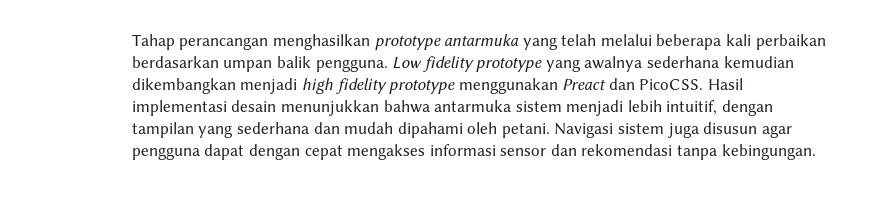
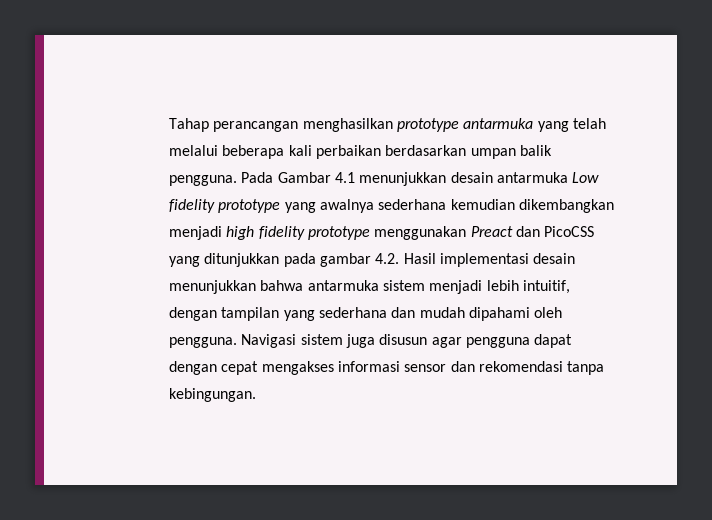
(388, 65) none -> [241,172,569,186] Pada Gambar 4.1 menunjukkan desain antarmuka
[639,79,704,90] PicoCSS. -> [544,226,595,237] [169,253,400,267] PicoCSS yang ditunjukkan pada gambar 4.2.
[501,123,550,138] petani. -> [169,337,238,348] pengguna.

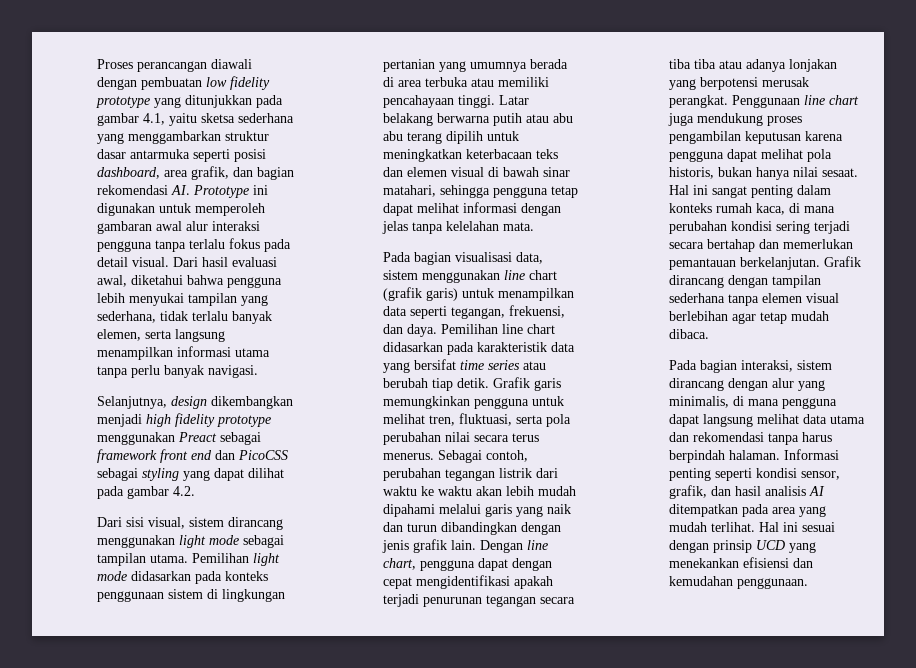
[169,118,607,132] [169,145,553,159] [169,172,600,186] [169,199,515,213] Tahap perancangan menghasilkan prototype antarmuka yang telah melalui beberapa kali perbaikan berdasarkan umpan balik pengguna. Pada Gambar 4.1 menunjukkan desain antarmuka Low fidelity prototype yang awalnya sederhana kemudian -> [96,59,252,72] [96,76,270,90] [95,95,283,108] [96,113,294,126] [96,131,269,144] [96,149,266,162] [96,166,294,180] [96,185,268,198] [96,203,265,216] [96,221,260,234] [96,238,291,252] [96,257,277,267] [96,275,282,288] [96,293,268,306] [96,311,272,324] [96,329,225,342] [96,346,270,360] [96,365,258,378] [96,396,207,409] Proses perancangan diawali dengan pembuatan low fidelity prototype yang ditunjukkan pada gambar 4.1, yaitu sketsa sederhana yang menggambarkan struktur dasar antarmuka seperti posisi dashboard, area grafik, dan bagian rekomendasi AI. Prototype ini digunakan untuk memperoleh gambaran awal alur interaksi pengguna tanpa terlalu fokus pada detail visual. Dari hasil evaluasi awal, diketahui bahwa pengguna lebih menyukai tampilan yang sederhana, tidak terlalu banyak elemen, serta langsung menampilkan informasi utama tanpa perlu banyak navigasi. // Selanjutnya, design
[516,226,595,237] [169,253,576,267] [169,280,571,294] [169,307,563,321] [169,334,573,348] [169,361,605,375] [169,388,257,402] dan PicoCSS yang ditunjukkan pada gambar 4.2. Hasil implementasi desain menunjukkan bahwa antarmuka sistem menjadi lebih intuitif, dengan tampilan yang sederhana dan mudah dipahami oleh pengguna. Navigasi sistem juga disusun agar pengguna dapat dengan cepat mengakses informasi sensor dan rekomendasi tanpa kebingungan. -> [219,432,261,445] [96,449,288,463] [96,468,284,481] [96,486,195,499] [96,517,283,530] [96,535,284,548] [96,553,280,566] [96,571,268,584] [96,589,285,602] [382,59,568,72] [382,77,549,87] [382,95,529,108] [382,113,573,126] [382,131,519,144] [382,149,558,162] [382,167,570,177] [382,185,578,198] [382,202,561,216] [381,221,534,234] [382,252,543,265] [382,270,557,283] [382,287,574,301] [382,305,565,319] [382,324,555,337] [382,342,575,355] [382,359,546,373] [382,377,561,391] [382,396,564,409] [382,413,571,427] [382,432,539,445] [382,450,528,463] [382,468,558,481] [382,486,576,496] [382,504,571,517] [382,522,561,535] [381,539,548,553] [382,558,552,571] [382,575,553,589] [382,594,575,607] [668,59,837,72] [668,77,809,90] [668,95,859,108] [667,113,802,126] [668,131,843,144] [668,149,832,162] [668,167,858,180] [668,185,831,198] [668,203,835,215] [668,221,850,234] [668,239,853,252] [668,256,861,270] [668,275,821,288] [668,293,839,306] [668,311,829,324] [668,329,709,339] [668,360,832,373] [668,378,825,391] [668,396,837,409] [668,414,865,427] [668,432,832,445] [668,449,839,463] [668,468,840,481] [668,485,825,499] [668,504,826,517] [668,522,835,532] [668,540,816,553] [668,557,813,568] [668,576,808,589] sebagai framework front end dan PicoCSS sebagai styling yang dapat dilihat pada gambar 4.2. // Dari sisi visual, sistem dirancang menggunakan light mode sebagai tampilan utama. Pemilihan light mode didasarkan pada konteks penggunaan sistem di lingkungan pertanian yang umumnya berada di area terbuka atau memiliki pencahayaan tinggi. Latar belakang berwarna putih atau abu abu terang dipilih untuk meningkatkan keterbacaan teks dan elemen visual di bawah sinar matahari, sehingga pengguna tetap dapat melihat informasi dengan jelas tanpa kelelahan mata. // Pada bagian visualisasi data, sistem menggunakan line chart (grafik garis) untuk menampilkan data seperti tegangan, frekuensi, dan daya. Pemilihan line chart didasarkan pada karakteristik data yang bersifat time series atau berubah tiap detik. Grafik garis memungkinkan pengguna untuk melihat tren, fluktuasi, serta pola perubahan nilai secara terus menerus. Sebagai contoh, perubahan tegangan listrik dari waktu ke waktu akan lebih mudah dipahami melalui garis yang naik dan turun dibandingkan dengan jenis grafik lain. Dengan line chart, pengguna dapat dengan cepat mengidentifikasi apakah terjadi penurunan tegangan secara tiba tiba atau adanya lonjakan yang berpotensi merusak perangkat. Penggunaan line chart juga mendukung proses pengambilan keputusan karena pengguna dapat melihat pola historis, bukan hanya nilai sesaat. Hal ini sangat penting dalam konteks rumah kaca, di mana perubahan kondisi sering terjadi secara bertahap dan memerlukan pemantauan berkelanjutan. Grafik dirancang dengan tampilan sederhana tanpa elemen visual berlebihan agar tetap mudah dibaca. // Pada bagian interaksi, sistem dirancang dengan alur yang minimalis, di mana pengguna dapat langsung melihat data utama dan rekomendasi tanpa harus berpindah halaman. Informasi penting seperti kondisi sensor, grafik, dan hasil analisis AI ditempatkan pada area yang mudah terlihat. Hal ini sesuai dengan prinsip UCD yang menekankan efisiensi dan kemudahan penggunaan.

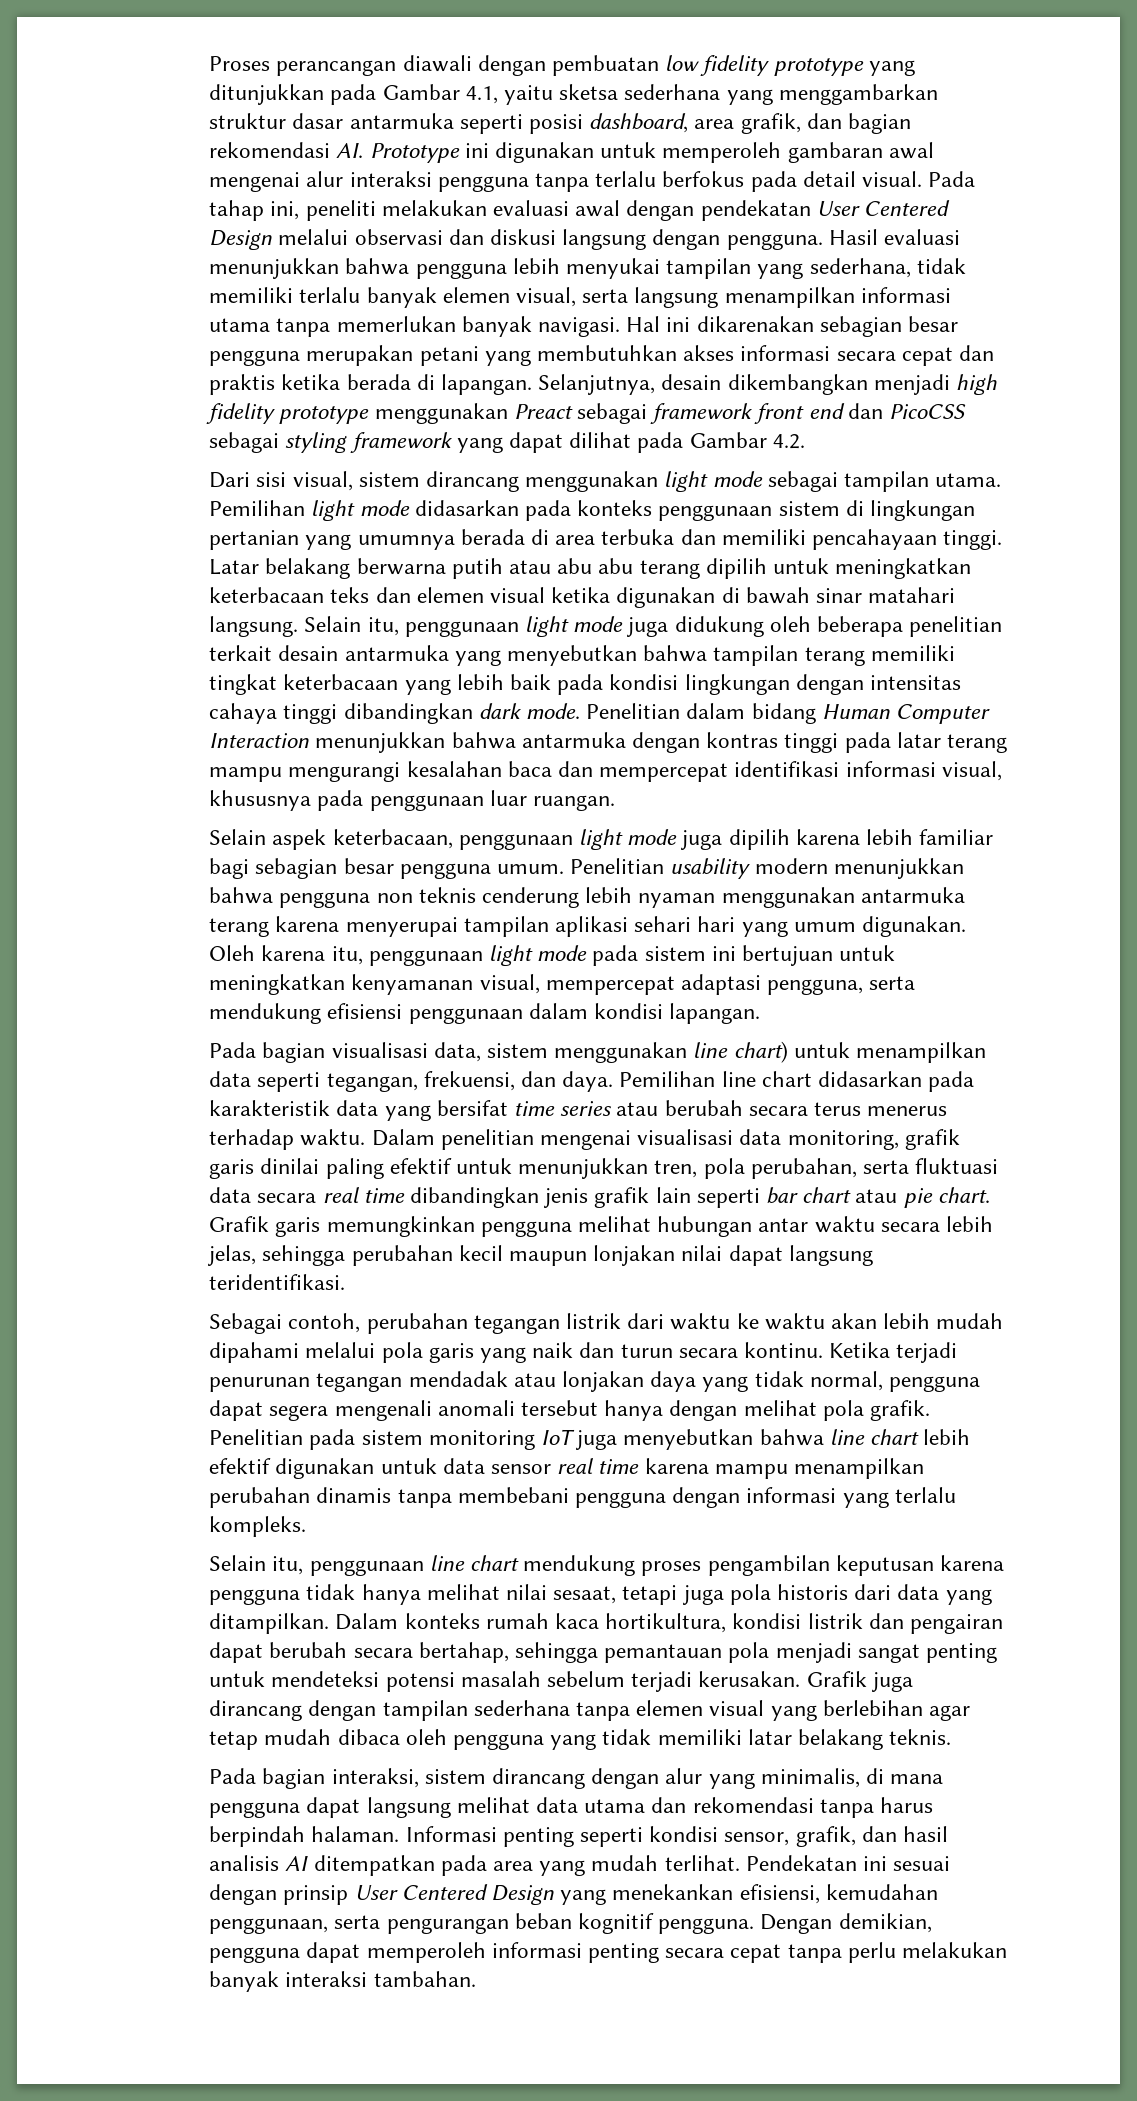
[96,113,139,126] gambar -> [382,84,460,100] Gambar
(182, 226) none -> [209,172,301,192] mengenai
[228,238,260,249] fokus -> [662,171,745,187] berfokus
[172,257,277,267] [96,275,183,287] Dari hasil evaluasi awal, diketahui -> [928,171,976,187] [209,200,951,221] [209,229,961,250] [209,258,340,279] Pada tahap ini, peneliti melakukan evaluasi awal dengan pendekatan User Centered Design melalui observasi dan diskusi langsung dengan pengguna. Hasil evaluasi menunjukkan
(188, 316) none -> [209,287,294,303] memiliki
[96,329,141,341] elemen, -> [442,287,576,307] elemen visual,
[130,365,160,378] perlu -> [336,316,456,332] memerlukan
[96,396,207,409] // Selanjutnya, design -> [626,316,959,337] [209,345,995,366] [209,374,722,395] Hal ini dikarenakan sebagian besar pengguna merupakan petani yang membutuhkan akses informasi secara cepat dan praktis ketika berada di lapangan. Selanjutnya, desain
(179, 474) none -> [349,432,453,453] framework
[126,486,169,499] gambar -> [689,432,767,448] Gambar
[470,78,494,87] atau -> [680,529,716,545] dan
(484, 172) none -> [551,587,716,608] ketika digunakan
[382,185,578,198] [382,202,561,216] [381,221,534,234] matahari, sehingga pengguna tetap dapat melihat informasi dengan jelas tanpa kelelahan mata. -> [868,587,956,603] [209,616,1003,637] [209,645,955,666] [209,674,962,695] [209,703,991,724] [209,732,1008,753] [209,761,1002,782] [209,790,615,811] [209,829,994,850] [209,858,964,879] [209,887,965,908] [209,916,967,937] [209,945,896,966] [209,974,916,995] [209,1003,761,1024] matahari langsung. Selain itu, penggunaan light mode juga didukung oleh beberapa penelitian terkait desain antarmuka yang menyebutkan bahwa tampilan terang memiliki tingkat keterbacaan yang lebih baik pada kondisi lingkungan dengan intensitas cahaya tinggi dibandingkan dark mode. Penelitian dalam bidang Human Computer Interaction menunjukkan bahwa antarmuka dengan kontras tinggi pada latar terang mampu mengurangi kesalahan baca dan mempercepat identifikasi informasi visual, khususnya pada penggunaan luar ruangan. // Selain aspek keterbacaan, penggunaan light mode juga dipilih karena lebih familiar bagi sebagian besar pengguna umum. Penelitian usability modern menunjukkan bahwa pengguna non teknis cenderung lebih nyaman menggunakan antarmuka terang karena menyerupai tampilan aplikasi sehari hari yang umum digunakan. Oleh karena itu, penggunaan light mode pada sistem ini bertujuan untuk meningkatkan kenyamanan visual, mempercepat adaptasi pengguna, serta mendukung efisiensi penggunaan dalam kondisi lapangan.
[528,270,557,280] [382,287,458,301] chart (grafik garis) -> [733,1041,788,1063] chart)
[431,377,561,391] [382,396,564,409] [382,413,571,427] [382,432,539,445] [382,453,434,460] tiap detik. Grafik garis memungkinkan pengguna untuk melihat tren, fluktuasi, serta pola perubahan nilai secara terus menerus. -> [748,1102,948,1116] [209,1129,960,1150] [209,1158,999,1179] [209,1187,990,1208] [209,1216,994,1237] [208,1245,873,1266] [209,1274,346,1290] secara terus menerus terhadap waktu. Dalam penelitian mengenai visualisasi data monitoring, grafik garis dinilai paling efektif untuk menunjukkan tren, pola perubahan, serta fluktuasi data secara real time dibandingkan jenis grafik lain seperti bar chart atau pie chart. Grafik garis memungkinkan pengguna melihat hubungan antar waktu secara lebih jelas, sehingga perubahan kecil maupun lonjakan nilai dapat langsung teridentifikasi. //
(481, 509) none -> [381,1342,423,1363] pola
[440,522,561,535] [381,539,548,553] [382,558,552,571] [382,575,553,589] [382,594,575,607] [668,59,837,72] [668,77,809,90] [668,95,859,108] [667,113,694,126] dibandingkan dengan jenis grafik lain. Dengan line chart, pengguna dapat dengan cepat mengidentifikasi apakah terjadi penurunan tegangan secara tiba tiba atau adanya lonjakan yang berpotensi merusak perangkat. Penggunaan line chart juga -> [678,1342,958,1363] [209,1371,981,1392] [209,1400,931,1421] [209,1429,971,1450] [209,1458,925,1479] [209,1487,956,1508] [209,1516,307,1537] [209,1555,519,1576] secara kontinu. Ketika terjadi penurunan tegangan mendadak atau lonjakan daya yang tidak normal, pengguna dapat segera mengenali anomali tersebut hanya dengan melihat pola grafik. Penelitian pada sistem monitoring IoT juga menyebutkan bahwa line chart lebih efektif digunakan untuk data sensor real time karena mampu menampilkan perubahan dinamis tanpa membebani pengguna dengan informasi yang terlalu kompleks. // Selain itu, penggunaan line chart
[726,149,832,162] [668,167,858,180] [668,185,831,198] [668,203,835,215] [668,221,850,234] [668,239,853,252] [668,256,861,270] dapat melihat pola historis, bukan hanya nilai sesaat. Hal ini sangat penting dalam konteks rumah kaca, di mana perubahan kondisi sering terjadi secara bertahap dan memerlukan pemantauan berkelanjutan. Grafik -> [306,1584,992,1605] [209,1613,1004,1634] [209,1642,998,1663] [209,1671,913,1692] tidak hanya melihat nilai sesaat, tetapi juga pola historis dari data yang ditampilkan. Dalam konteks rumah kaca hortikultura, kondisi listrik dan pengairan dapat berubah secara bertahap, sehingga pemantauan pola menjadi sangat penting untuk mendeteksi potensi masalah sebelum terjadi kerusakan. Grafik juga
(839, 298) none -> [770,1705,817,1721] yang
[668,329,709,339] dibaca. -> [337,1729,952,1750] dibaca oleh pengguna yang tidak memiliki latar belakang teknis.
[758,522,779,532] Hal -> [745,1855,857,1871] Pendekatan
[755,540,816,553] [668,557,813,568] [668,576,808,589] UCD yang menekankan efisiensi dan kemudahan penggunaan. -> [354,1884,938,1905] [209,1913,932,1934] [209,1942,1008,1963] [209,1971,476,1992] User Centered Design yang menekankan efisiensi, kemudahan penggunaan, serta pengurangan beban kognitif pengguna. Dengan demikian, pengguna dapat memperoleh informasi penting secara cepat tanpa perlu melakukan banyak interaksi tambahan.

